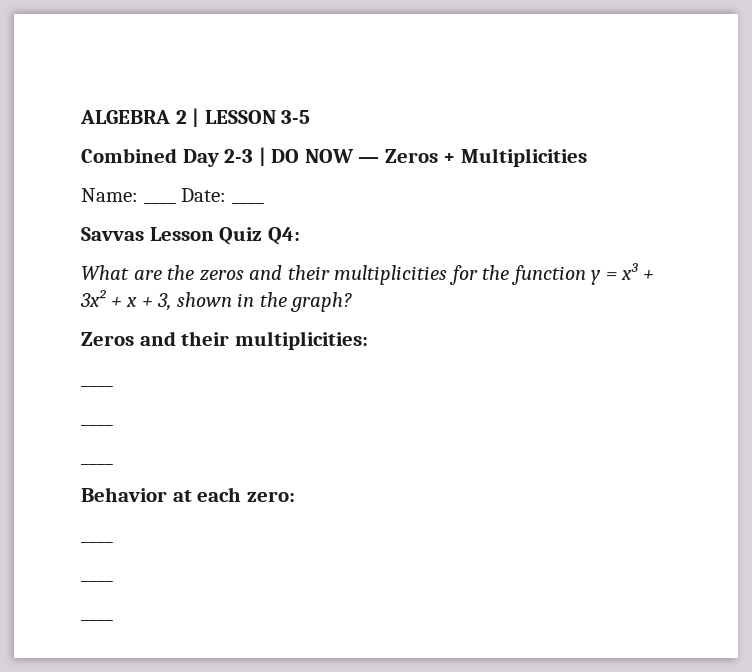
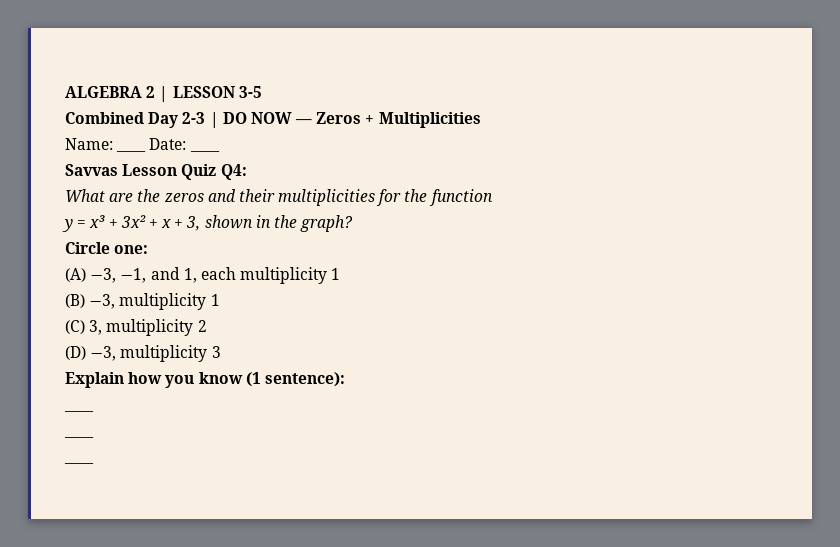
(586, 275) none -> (493, 197) //
[81,331,368,350] [81,385,113,387] [81,424,113,426] [81,463,113,465] [81,487,295,502] Zeros and their multiplicities: // ____ // ____ // ____ // Behavior at each zero: -> [65,242,149,254] [65,267,341,284] [65,293,220,310] [65,319,207,336] [65,345,221,362] [65,372,345,388] Circle one: // (A) −3, −1, and 1, each multiplicity 1 // (B) −3, multiplicity 1 // (C) 3, multiplicity 2 // (D) −3, multiplicity 3 // Explain how you know (1 sentence):

